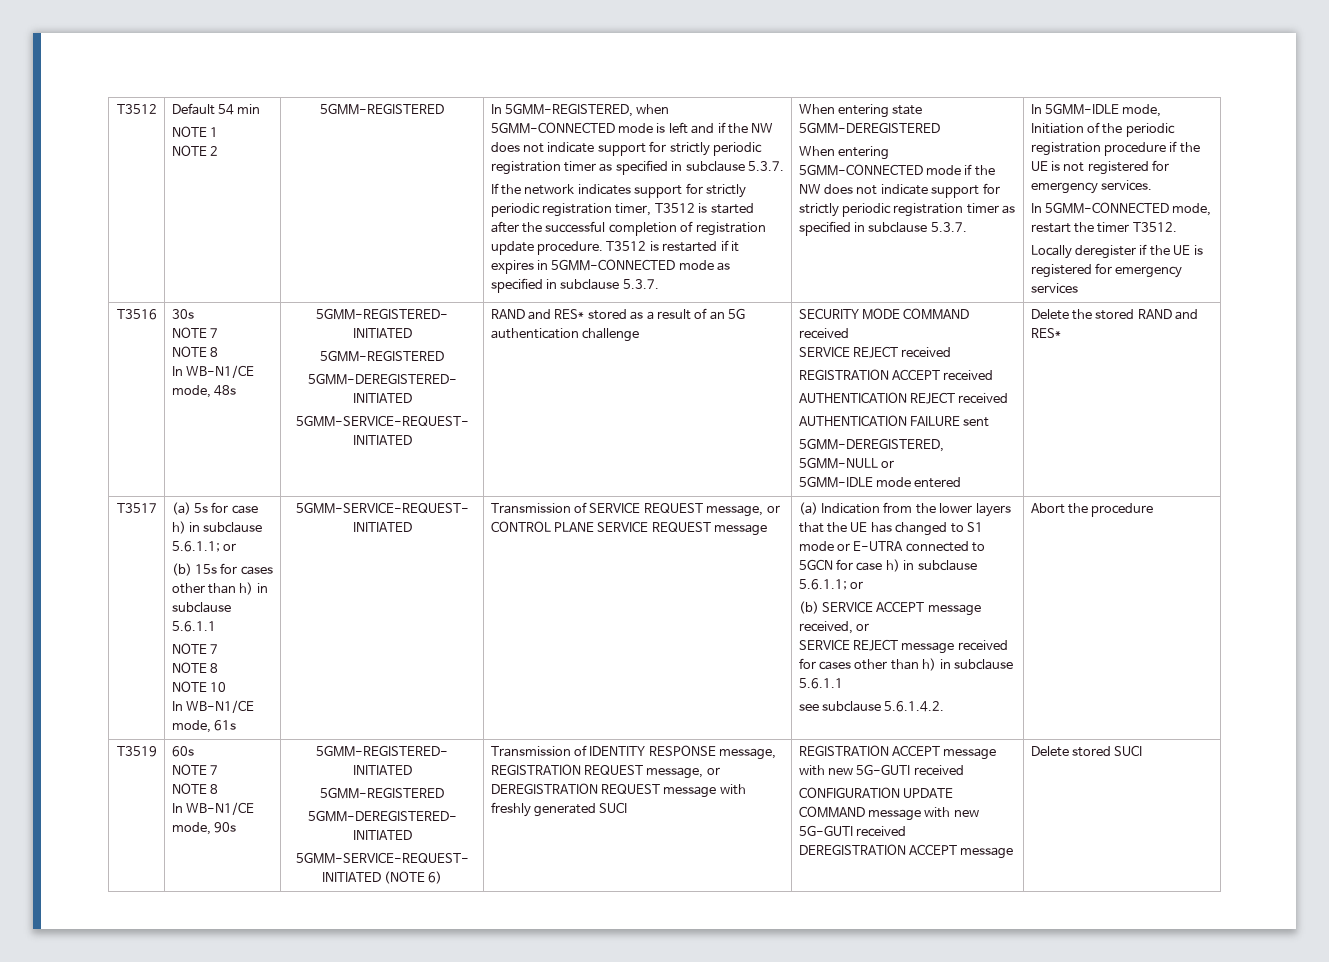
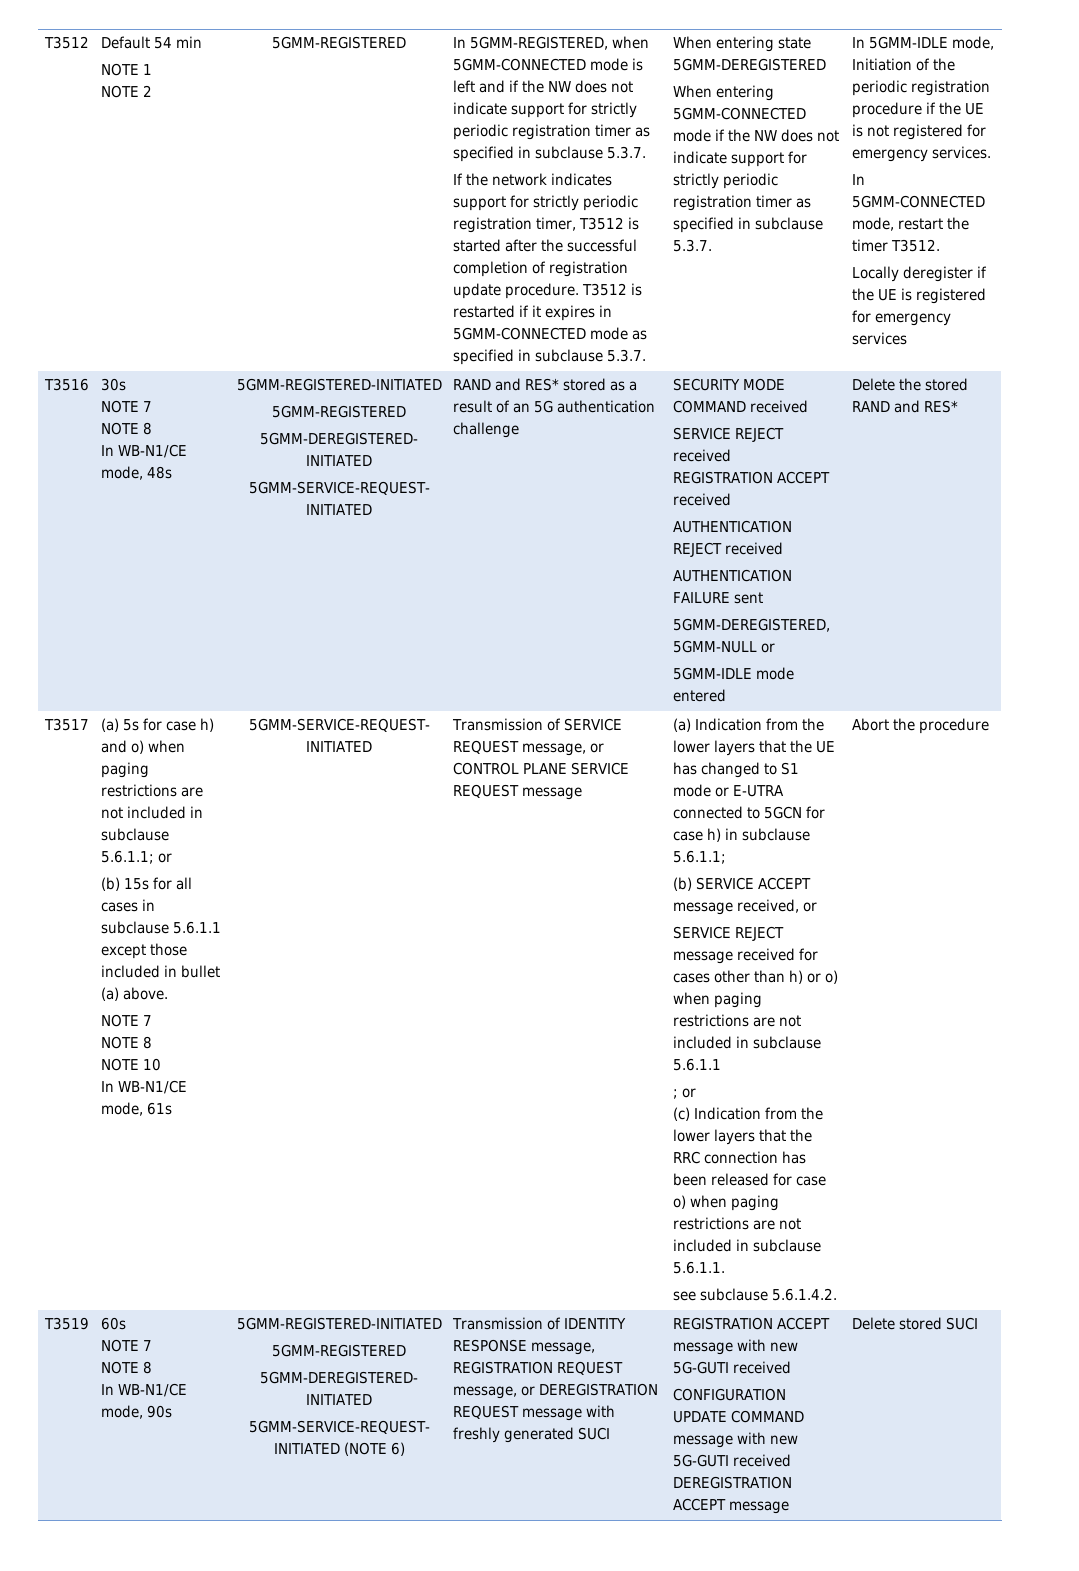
(186, 527) none -> [101,740,186,754] [101,762,150,778] [101,784,204,797] [101,806,187,819] and o) when paging restrictions are not included
[240,566,273,575] [171,582,268,595] [171,602,231,613] [171,621,216,632] cases other than h) in subclause 5.6.1.1 -> [176,877,193,890] [101,899,156,912] [101,921,222,934] [101,943,188,959] [101,965,221,978] [101,987,169,1001] all cases in subclause 5.6.1.1 except those included in bullet (a) above.
[850,581,864,589] or -> (727, 857) none
[939,659,1013,670] [798,678,843,689] in subclause 5.6.1.1 -> [807,970,839,984] [673,992,763,1008] [673,1014,802,1027] [673,1036,822,1049] [673,1058,722,1071] [673,1088,697,1099] [673,1107,824,1121] [673,1129,813,1145] [673,1151,807,1164] [673,1173,827,1186] [673,1195,780,1211] [673,1217,802,1230] [673,1239,822,1252] [673,1261,726,1274] or o) when paging restrictions are not included in subclause 5.6.1.1 // ; or // (c) Indication from the lower layers that the RRC connection has been released for case o) when paging restrictions are not included in subclause 5.6.1.1.

